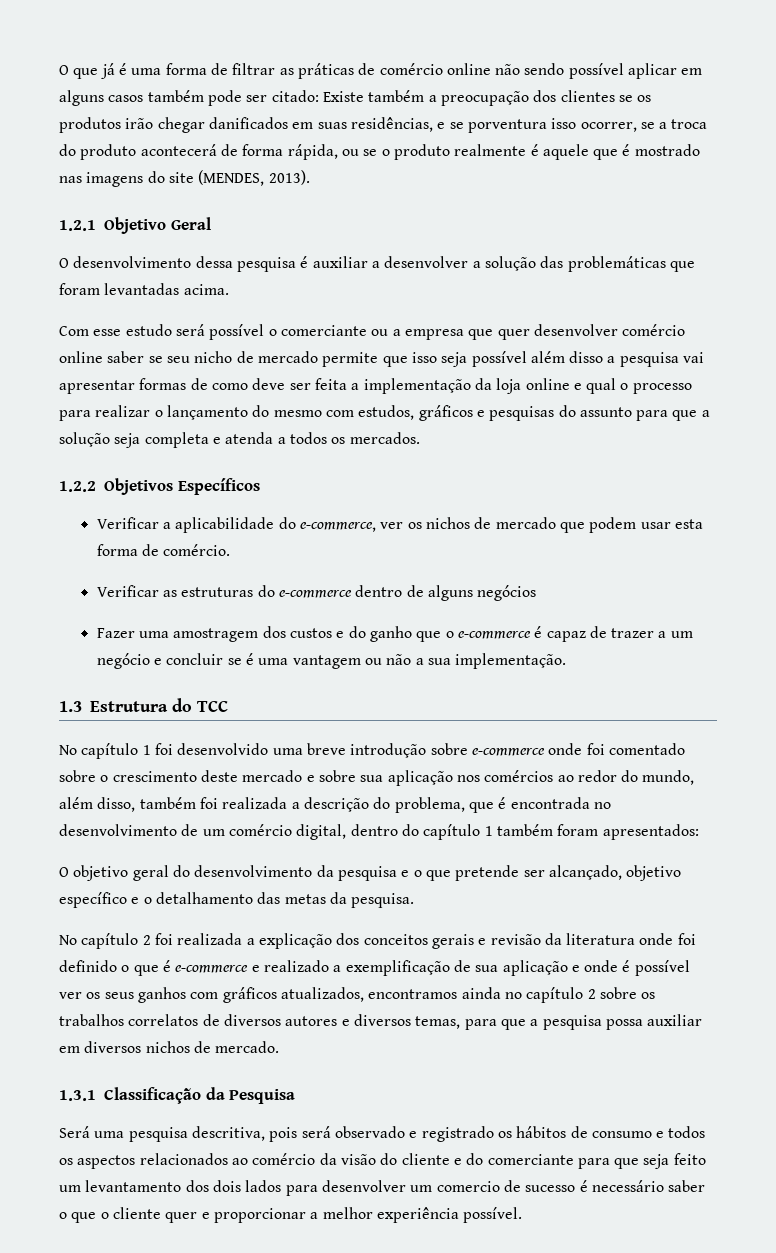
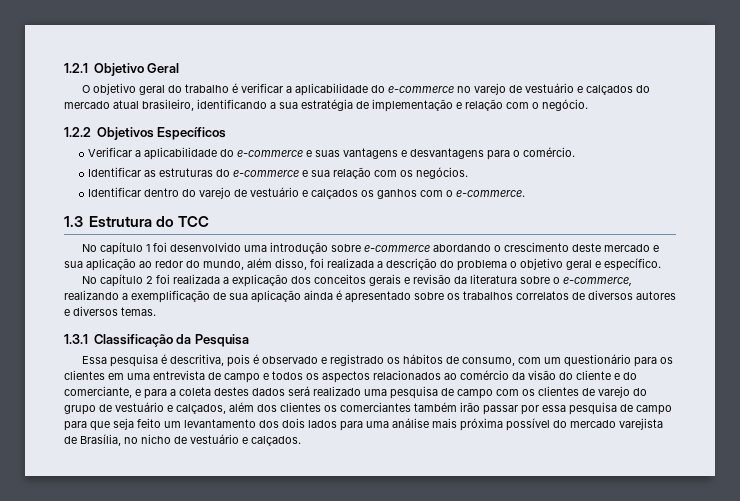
[59,63,703,79] [59,90,652,106] [59,117,708,133] [59,144,700,160] [59,170,310,187] [59,217,211,234] [59,256,695,272] [59,283,229,295] [59,324,686,340] [59,351,705,367] [59,378,692,394] [59,405,710,421] [59,432,420,448] O que já é uma forma de filtrar as práticas de comércio online não sendo possível aplicar em alguns casos também pode ser citado: Existe também a preocupação dos clientes se os produtos irão chegar danificados em suas residências, e se porventura isso ocorrer, se a troca do produto acontecerá de forma rápida, ou se o produto realmente é aquele que é mostrado nas imagens do site (MENDES, 2013). // 1.2.1 Objetivo Geral // O desenvolvimento dessa pesquisa é auxiliar a desenvolver a solução das problemáticas que foram levantadas acima. // Com esse estudo será possível o comerciante ou a empresa que quer desenvolver comércio online saber se seu nicho de mercado permite que isso seja possível além disso a pesquisa vai apresentar formas de como deve ser feita a implementação da loja online e qual o processo para realizar o lançamento do mesmo com estudos, gráficos e pesquisas do assunto para que a solução seja completa e atenda a todos os mercados. -> [64,63,180,76] [81,83,650,96] [64,99,588,112] 1.2.1 Objetivo Geral // O objetivo geral do trabalho é verificar a aplicabilidade do e-commerce no varejo de vestuário e calçados do mercado atual brasileiro, identificando a sua estratégia de implementação e relação com o negócio.
[299,517,703,533] [96,544,160,556] e-commerce, ver os nichos de mercado que podem usar esta forma de -> [237,148,521,160] e-commerce e suas vantagens e desvantagens para o
[96,585,159,597] Verificar -> [88,167,142,177] Identificar
[355,585,537,601] [96,626,693,642] [96,653,567,669] dentro de alguns negócios // Fazer uma amostragem dos custos e do ganho que o e-commerce é capaz de trazer a um negócio e concluir se é uma vantagem ou não a sua implementação. -> [302,167,469,179] [88,187,526,199] e sua relação com os negócios. // Identificar dentro do varejo de vestuário e calçados os ganhos com o e-commerce.
[306,743,346,755] breve -> (267, 248) none
[548,743,685,755] [59,770,96,782] onde foi comentado sobre -> [432,244,491,252] abordando
[318,770,554,786] sobre sua aplicação nos comércios -> [64,258,136,271] sua aplicação
[139,797,196,809] também -> (307, 264) none
[394,797,611,813] [59,824,699,840] [59,865,682,881] [59,892,415,908] problema, que é encontrada no desenvolvimento de um comércio digital, dentro do capítulo 1 também foram apresentados: // O objetivo geral do desenvolvimento da pesquisa e o que pretende ser alcançado, objetivo específico e o detalhamento das metas da pesquisa. -> [457,258,661,271] problema o objetivo geral e específico.
[639,933,696,945] [59,960,329,976] onde foi definido o que é e-commerce e realizado -> [519,276,632,286] [64,290,119,300] sobre o e-commerce, realizando
[571,960,690,976] [59,987,596,1003] e onde é possível ver os seus ganhos com gráficos atualizados, encontramos ainda no capítulo 2 -> [304,290,411,303] ainda é apresentado
[415,1014,703,1030] [59,1041,280,1053] temas, para que a pesquisa possa auxiliar em diversos nichos de mercado. -> [121,307,156,316] temas.
[59,1126,188,1142] Será uma pesquisa -> [81,354,167,367] Essa pesquisa é
[301,1126,331,1138] será -> [252,354,259,364] é
[591,1131,652,1138] consumo -> [461,354,673,367] [64,370,260,383] consumo, com um questionário para os clientes em uma entrevista de campo
[487,1154,574,1165] comerciante -> [64,386,647,399] [64,402,672,415] comerciante, e para a coleta destes dados será realizado uma pesquisa de campo com os clientes de varejo do grupo de vestuário e calçados, além dos clientes os comerciantes também irão passar por essa pesquisa de campo
[321,1180,706,1192] [59,1207,523,1223] desenvolver um comercio de sucesso é necessário saber o que o cliente quer e proporcionar a melhor experiência possível. -> [366,418,663,431] [64,434,301,446] uma análise mais próxima possível do mercado varejista de Brasília, no nicho de vestuário e calçados.

